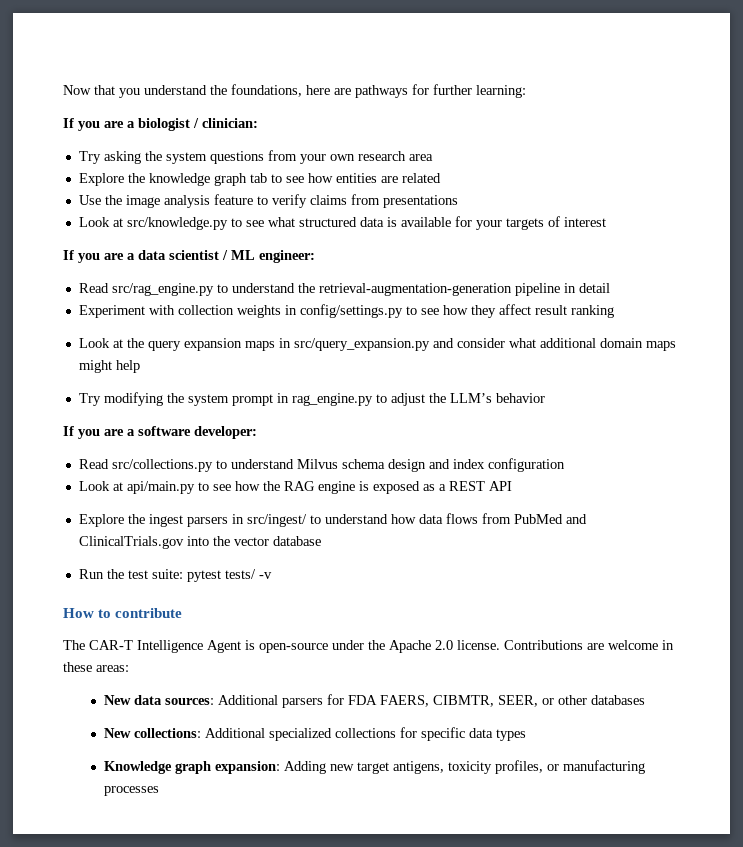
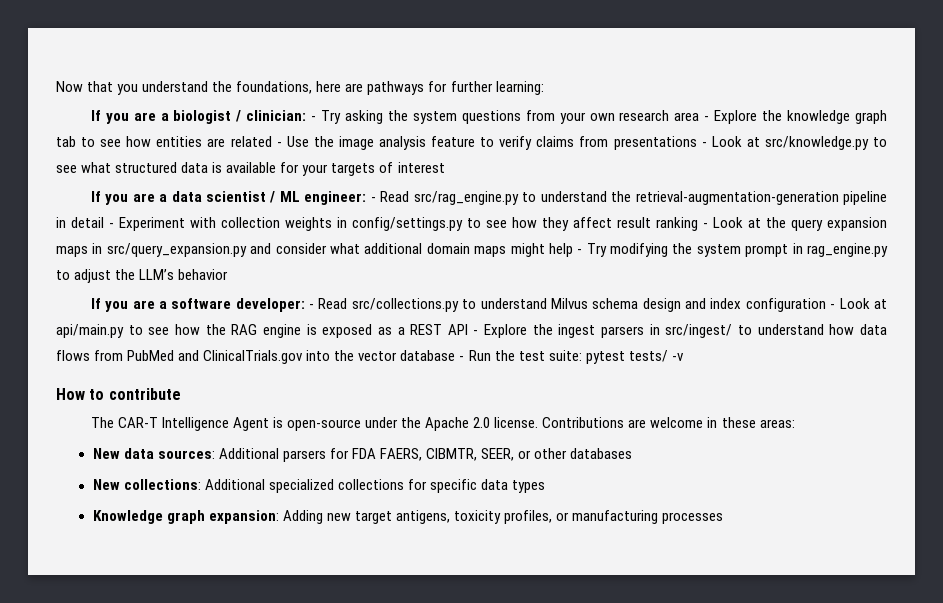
(258, 123) // -> [311,116,317,121] -
(433, 157) // -> [704,116,710,121] -
(441, 178) // -> [276,142,282,147] -
(458, 201) // -> [701,142,707,147] -
(315, 256) // -> [370,197,376,202] -
(610, 288) // -> [109,223,114,228] -
(614, 311) // -> [703,223,708,228] -
(140, 366) // -> [577,249,583,254] -
(257, 432) // -> [309,304,315,309] -
(565, 465) // -> [830,304,836,309] -
(512, 486) // -> [473,330,479,335] -
(321, 541) // -> [459,356,465,361] -

